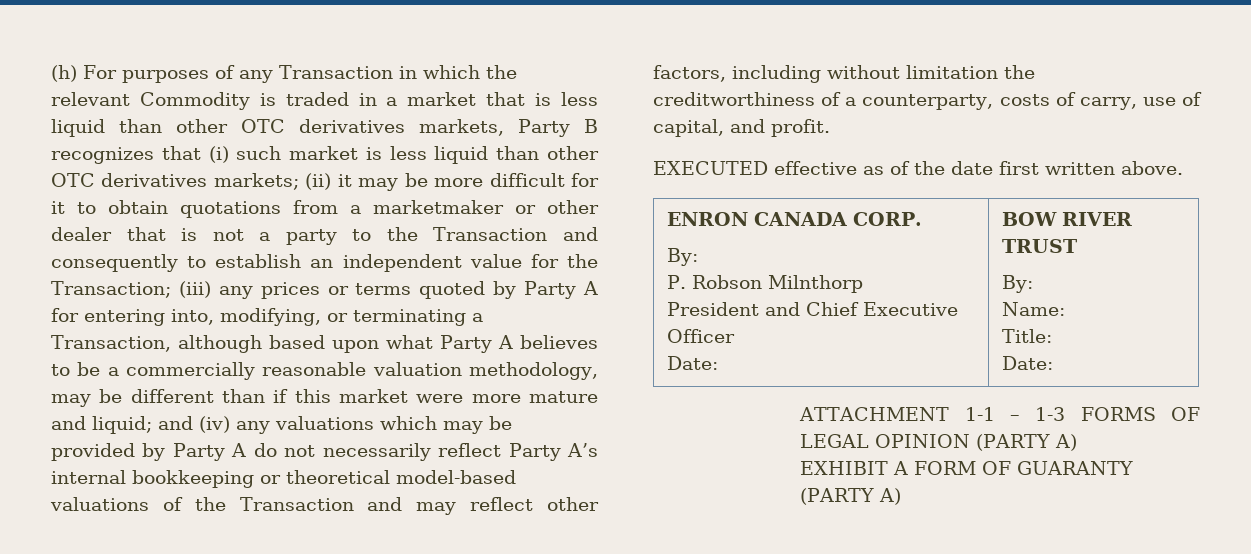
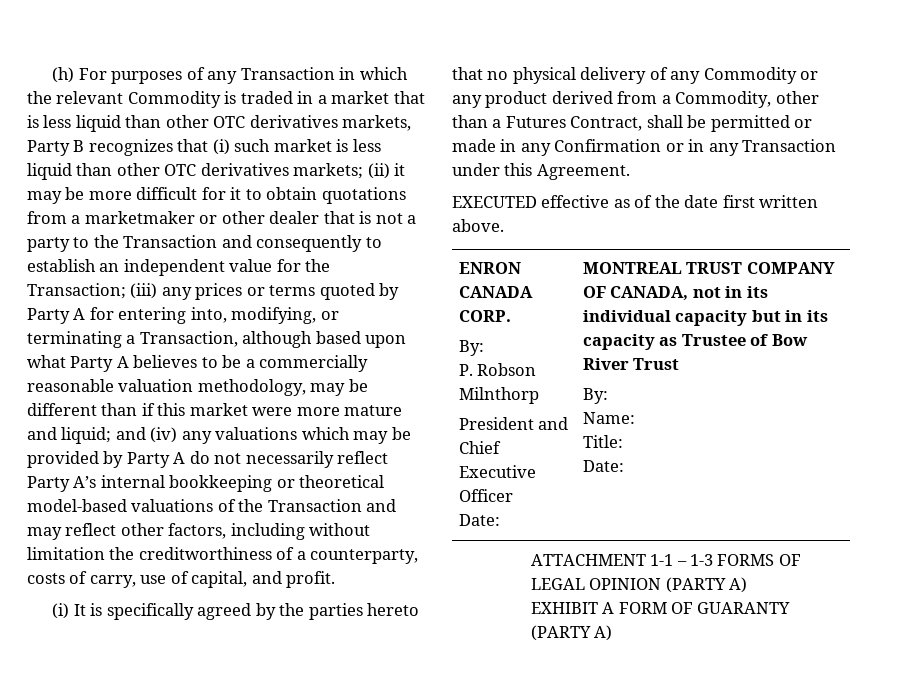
(830, 128) none -> [52,603,420,620] [452,67,819,84] [452,91,819,108] [452,115,813,132] [452,139,837,156] [452,163,630,180] // (i) It is specifically agreed by the parties hereto that no physical delivery of any Commodity or any product derived from a Commodity, other than a Futures Contract, shall be permitted or made in any Confirmation or in any Transaction under this Agreement.
[1001,212,1132,226] BOW RIVER -> [582,262,682,274] MONTREAL
(1077, 246) none -> [746,262,835,274] [582,286,768,301] [582,310,828,326] [582,334,808,350] [582,358,680,370] COMPANY OF CANADA, not in its individual capacity but in its capacity as Trustee of Bow River Trust

